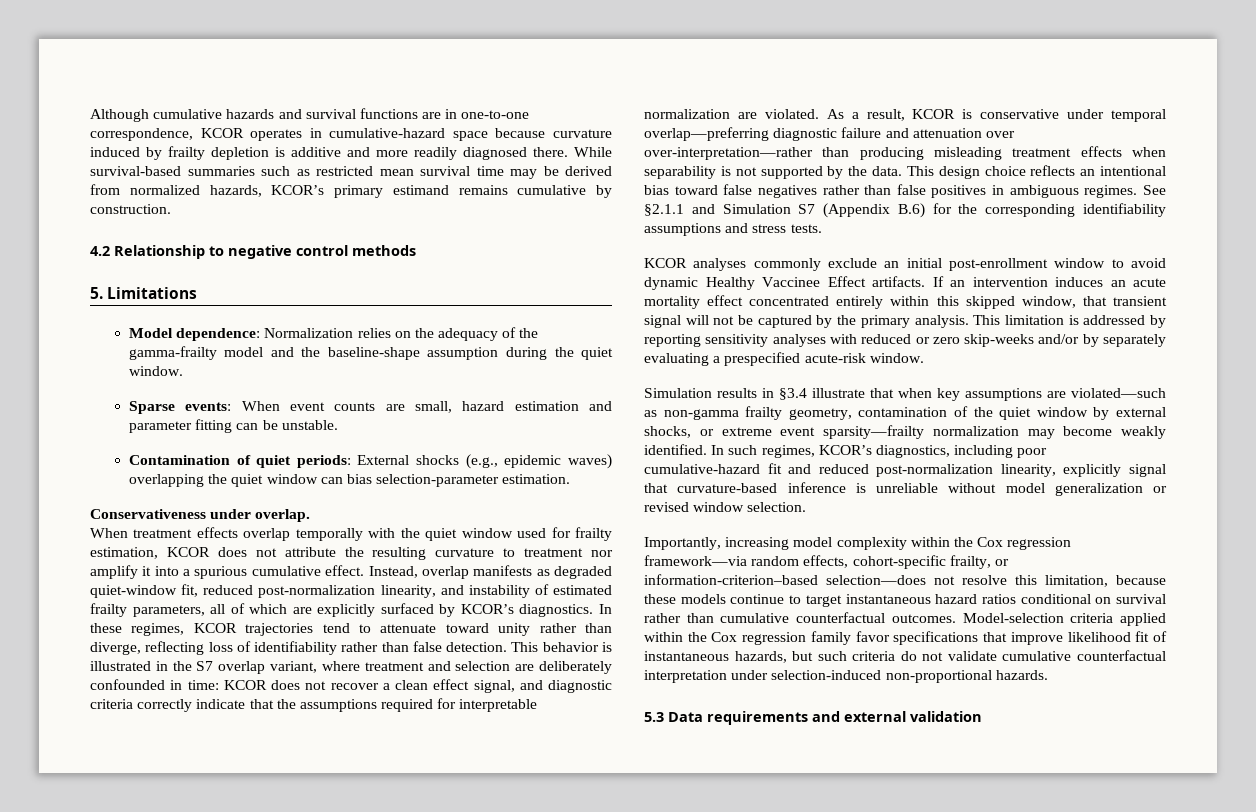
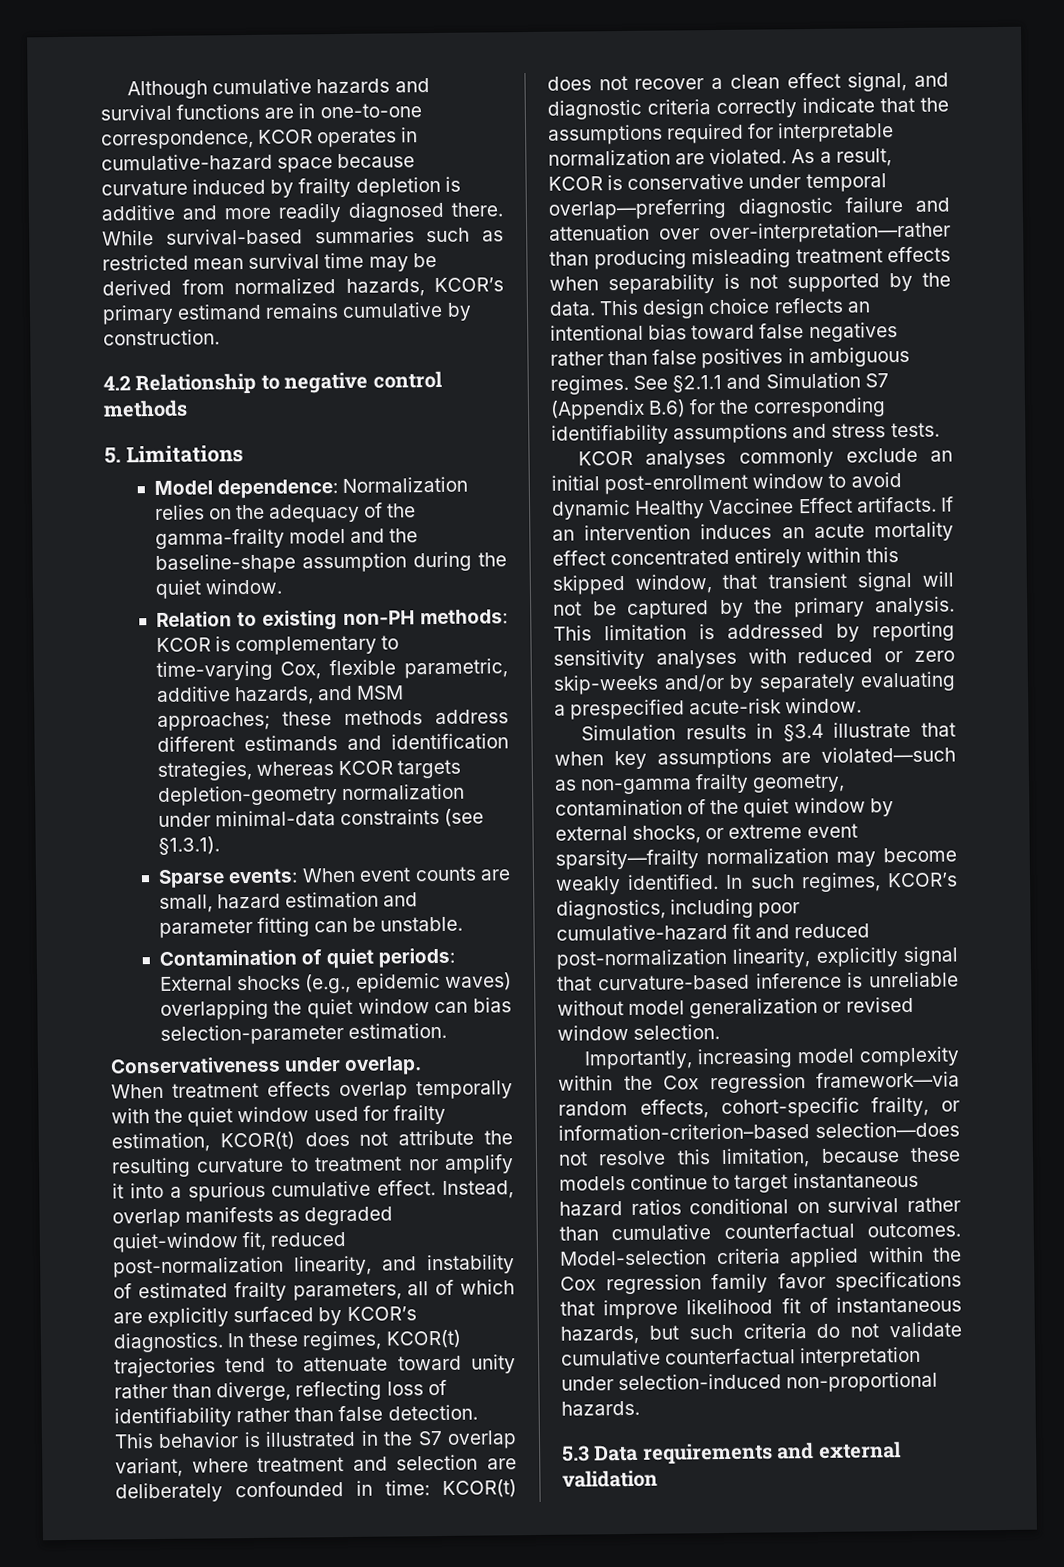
(183, 371) none -> [155,609,509,631] [155,635,400,656] [155,658,508,681] [155,685,405,706] [156,709,509,731] [156,733,510,752] [156,759,462,781] [157,783,465,806] [157,808,485,827] [157,836,220,855] // Relation to existing non-PH methods: KCOR is complementary to time-varying Cox, flexible parametric, additive hazards, and MSM approaches; these methods address different estimands and identification strategies, whereas KCOR targets depletion-geometry normalization under minimal-data constraints (see §1.3.1).
[166,547,210,557] KCOR -> [219,1131,295,1151] KCOR(t)
[193,623,237,633] KCOR -> [385,1329,462,1349] KCOR(t)
[223,680,267,690] KCOR -> [442,1479,517,1498] KCOR(t)

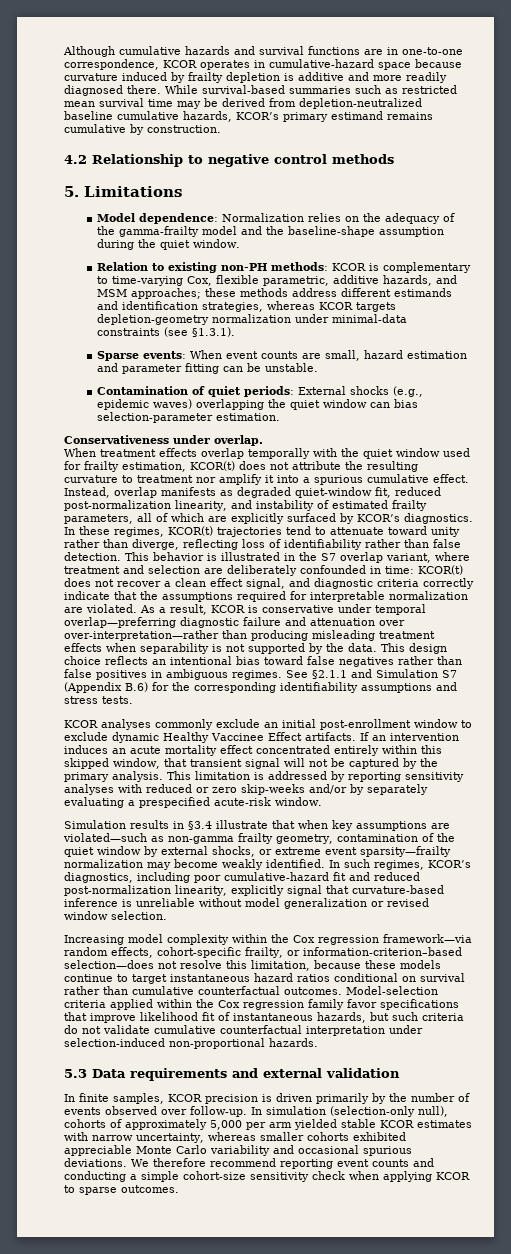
[234,278,336,295] normalized -> [299,98,422,109] [64,111,179,120] depletion-neutralized baseline cumulative
[850,472,902,488] avoid -> [64,732,108,741] exclude
[584,1048,794,1070] Importantly, increasing -> [64,935,124,945] Increasing
(658, 1478) none -> [64,1093,470,1104] [64,1106,448,1117] [64,1119,472,1130] [64,1132,406,1143] [64,1145,412,1156] [64,1158,434,1169] [64,1171,470,1182] [64,1185,179,1195] // In finite samples, KCOR precision is driven primarily by the number of events observed over follow-up. In simulation (selection-only null), cohorts of approximately 5,000 per arm yielded stable KCOR estimates with narrow uncertainty, whereas smaller cohorts exhibited appreciable Monte Carlo variability and occasional spurious deviations. We therefore recommend reporting event counts and conducting a simple cohort-size sensitivity check when applying KCOR to sparse outcomes.

